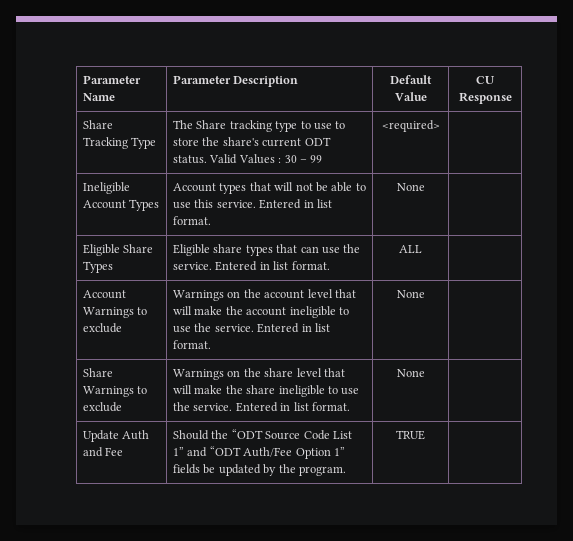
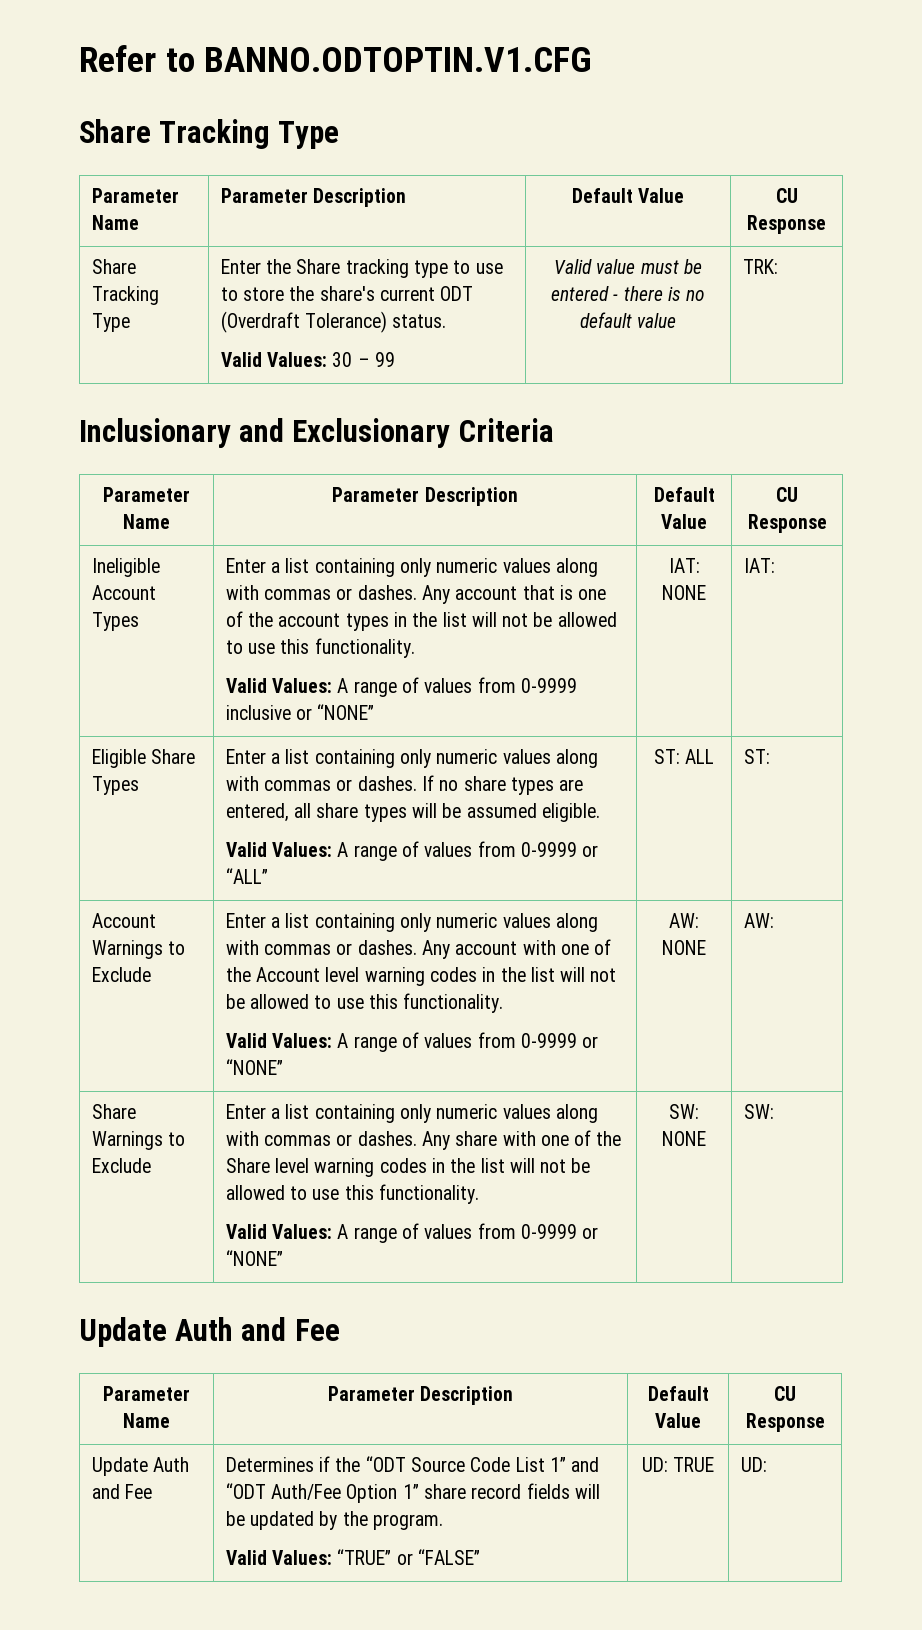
(83, 79) none -> [79,45,593,72] [79,119,340,149] Refer to BANNO.ODTOPTIN.V1.CFG // Share Tracking Type //
[173,120,194,129] The -> [220,259,292,274] Enter the
(331, 141) none -> [220,311,388,333] (Overdraft Tolerance)
[209,154,282,164] Valid Values : -> [220,352,328,367] // Valid Values:
[381,120,440,132] [83,182,131,194] [83,199,160,211] [173,182,366,194] [173,199,332,209] [173,216,212,225] [396,183,425,191] [83,244,154,256] [83,261,114,273] [173,244,361,256] [173,261,330,271] <required> | // Ineligible Account Types | Account types that will not be able to use this service. Entered in list format. | None | // Eligible Share Types | Eligible share types that can use the service. Entered in list format. | -> [554,259,702,274] [550,286,706,301] [579,312,677,328] [742,259,778,274] [79,418,554,448] [103,487,190,502] [123,514,170,529] [332,487,518,506] [653,487,715,502] [661,514,707,529] [776,487,798,502] [747,514,827,533] [91,558,160,577] [91,585,156,600] [91,612,139,631] [225,558,598,577] [225,585,607,604] [225,611,617,631] [225,638,415,658] [225,677,577,697] [225,704,375,720] [668,558,700,573] [662,585,706,600] [743,558,775,573] [91,749,196,768] [91,776,139,795] [225,749,598,768] [225,775,584,795] [225,803,600,822] [225,841,599,861] [225,868,268,884] [653,749,680,764] Valid value must be entered - there is no default value | TRK: // Inclusionary and Exclusionary Criteria // Parameter Name | Parameter Description | Default Value | CU Response // Ineligible Account Types | Enter a list containing only numeric values along with commas or dashes. Any account that is one of the account types in the list will not be allowed to use this functionality. // Valid Values: A range of values from 0-9999 inclusive or “NONE” | IAT: NONE | IAT: // Eligible Share Types | Enter a list containing only numeric values along with commas or dashes. If no share types are entered, all share types will be assumed eligible. // Valid Values: A range of values from 0-9999 or “ALL” | ST:
(422, 249) none -> [743,749,770,764] ST:
[83,323,123,333] [173,289,356,301] [173,306,349,318] [173,323,330,333] [173,340,212,349] [396,290,425,298] [83,368,114,377] [83,386,148,397] [83,402,123,412] [173,368,345,380] [173,385,360,397] [173,402,350,412] [396,369,425,377] exclude | Warnings on the account level that will make the account ineligible to use the service. Entered in list format. | None | // Share Warnings to exclude | Warnings on the share level that will make the share ineligible to use the service. Entered in list format. | None | -> [91,967,151,982] [225,913,598,932] [225,939,612,959] [225,967,617,986] [225,993,504,1013] [225,1032,599,1052] [225,1059,283,1075] [669,913,699,928] [662,940,706,955] [743,913,774,928] [91,1104,136,1119] [91,1131,186,1150] [91,1158,151,1173] [225,1104,598,1123] [225,1130,622,1150] [225,1158,591,1177] [225,1184,479,1204] [225,1223,599,1243] [225,1250,283,1266] [669,1104,699,1119] [662,1131,706,1146] [743,1104,774,1119] [79,1317,340,1347] [103,1386,190,1401] [123,1413,170,1428] [327,1386,514,1405] [647,1386,709,1401] [655,1413,701,1428] [774,1386,796,1401] [745,1413,825,1432] Exclude | Enter a list containing only numeric values along with commas or dashes. Any account with one of the Account level warning codes in the list will not be allowed to use this functionality. // Valid Values: A range of values from 0-9999 or “NONE” | AW: NONE | AW: // Share Warnings to Exclude | Enter a list containing only numeric values along with commas or dashes. Any share with one of the Share level warning codes in the list will not be allowed to use this functionality. // Valid Values: A range of values from 0-9999 or “NONE” | SW: NONE | SW: // Update Auth and Fee // Parameter Name | Parameter Description | Default Value | CU Response
[173,430,210,440] Should -> [225,1456,331,1472] Determines if
[173,464,201,474] fields -> [423,1483,600,1499] share record fields will
(346, 471) | -> [225,1549,480,1565] [641,1457,668,1472] // Valid Values: “TRUE” or “FALSE” | UD:
(425, 435) none -> [740,1457,767,1472] UD:

